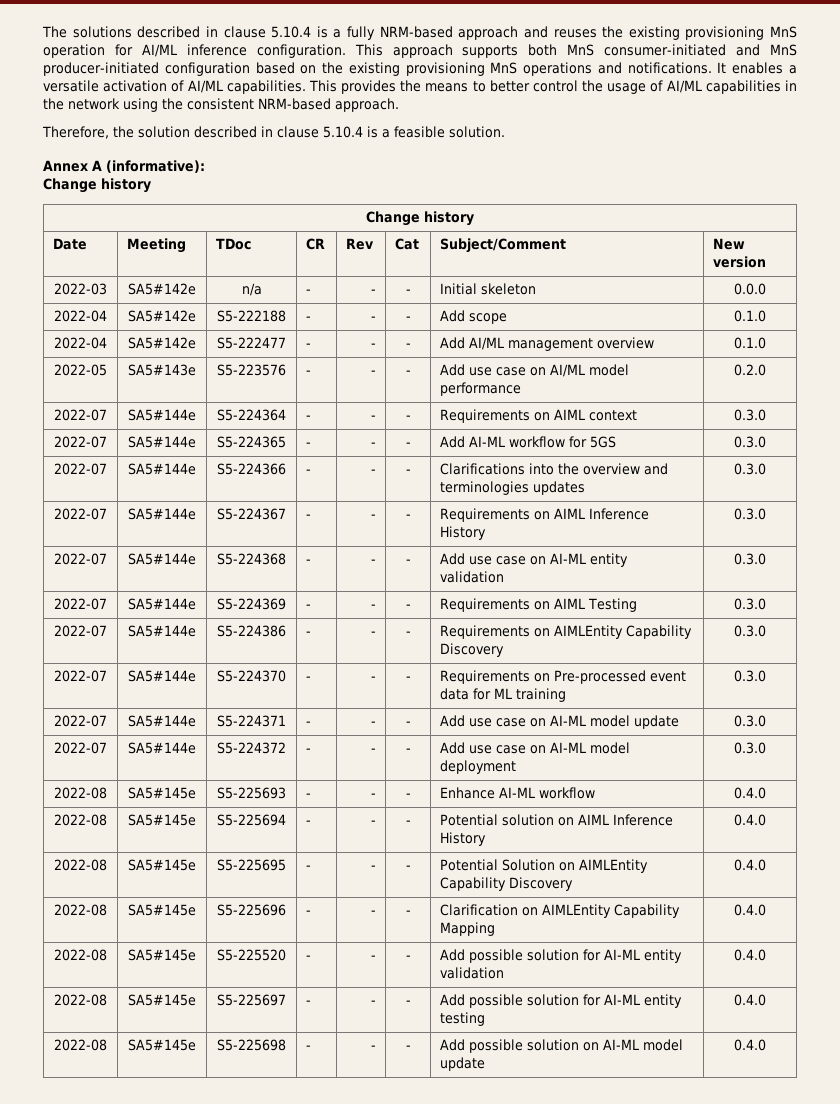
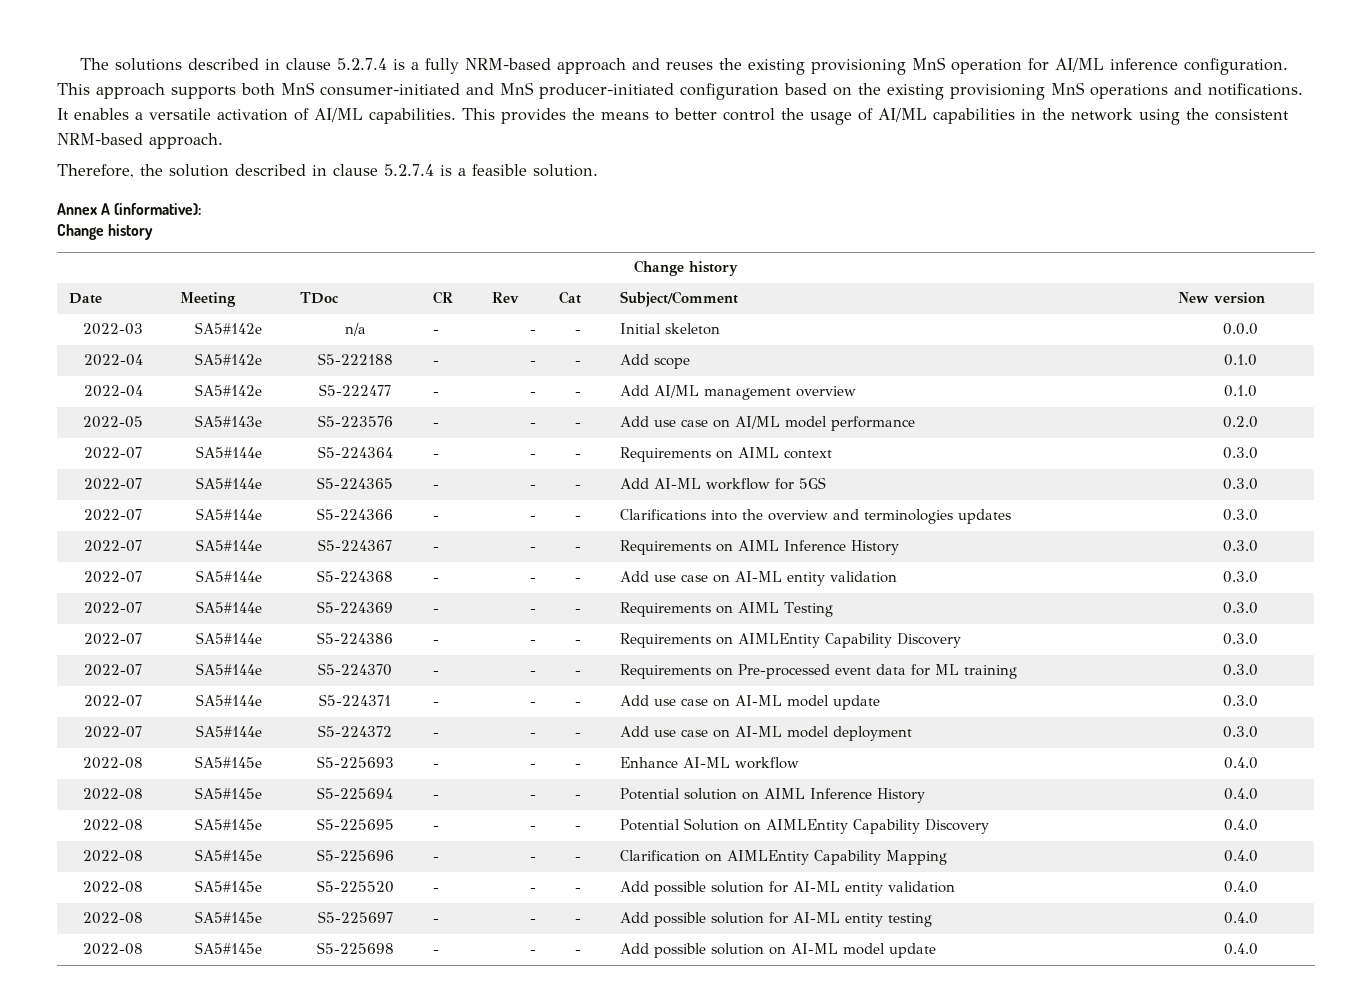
[271,26,312,38] 5.10.4 -> [336,58,387,70] 5.2.7.4
[323,126,363,138] 5.10.4 -> [384,164,434,176] 5.2.7.4

